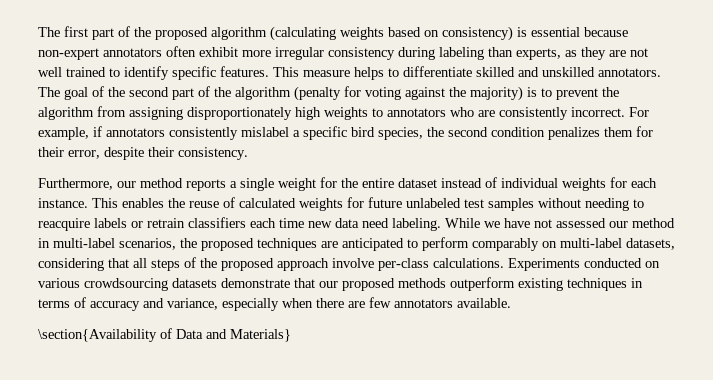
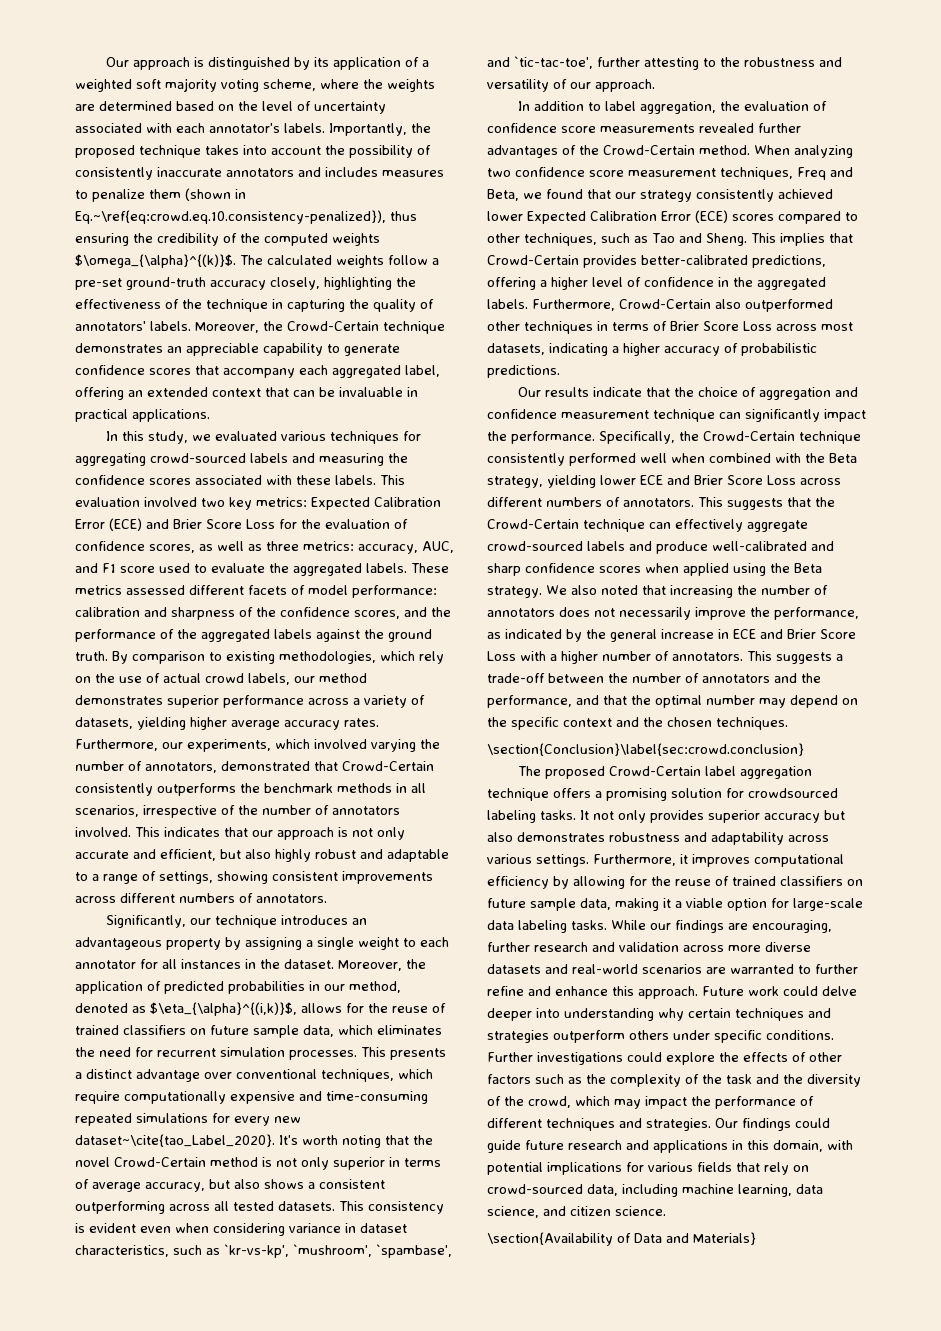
[38,26,628,41] [38,46,648,60] [38,66,661,80] [38,86,619,101] [38,106,649,120] [38,126,653,140] [38,147,248,160] [38,177,657,191] [38,197,644,211] [38,217,675,231] [38,237,675,251] [38,257,660,271] [38,277,643,291] [38,297,511,311] The first part of the proposed algorithm (calculating weights based on consistency) is essential because non-expert annotators often exhibit more irregular consistency during labeling than experts, as they are not well trained to identify specific features. This measure helps to differentiate skilled and unskilled annotators. The goal of the second part of the algorithm (penalty for voting against the majority) is to prevent the algorithm from assigning disproportionately high weights to annotators who are consistently incorrect. For example, if annotators consistently mislabel a specific bird species, the second condition penalizes them for their error, despite their consistency. // Furthermore, our method reports a single weight for the entire dataset instead of individual weights for each instance. This enables the reuse of calculated weights for future unlabeled test samples without needing to reacquire labels or retrain classifiers each time new data need labeling. While we have not assessed our method in multi-label scenarios, the proposed techniques are anticipated to perform comparably on multi-label datasets, considering that all steps of the proposed approach involve per-class calculations. Experiments conducted on various crowdsourcing datasets demonstrate that our proposed methods outperform existing techniques in terms of accuracy and variance, especially when there are few annotators available. -> [106,57,430,70] [75,78,435,92] [75,101,386,114] [75,123,431,136] [75,145,431,158] [75,167,444,180] [75,188,246,202] [75,210,417,224] [75,233,380,246] [75,254,439,268] [75,277,416,290] [75,299,434,312] [75,321,445,334] [75,343,400,356] [75,365,440,378] [75,387,418,400] [75,409,210,422] [106,431,422,444] [75,453,408,466] [75,475,405,485] [75,497,441,510] [75,518,408,531] [75,541,454,554] [75,563,449,576] [75,585,437,598] [75,607,451,620] [75,629,432,642] [75,651,444,664] [75,673,367,685] [75,695,425,708] [75,717,379,730] [75,739,440,752] [75,761,434,773] [75,783,426,796] [75,805,400,818] [75,827,405,840] [75,849,449,862] [75,871,433,884] [75,893,327,903] [106,915,368,928] [75,937,449,950] [75,959,426,971] [75,981,401,994] [75,1002,446,1016] [75,1025,442,1038] [75,1047,446,1060] [75,1069,433,1082] [75,1091,428,1104] [75,1113,301,1126] [75,1134,433,1148] [75,1157,441,1170] [75,1179,385,1192] [75,1201,444,1214] [75,1223,407,1236] [75,1244,452,1258] [487,56,842,70] [487,79,655,92] [518,101,828,114] [487,123,801,133] [487,145,853,158] [487,167,853,180] [487,189,833,202] [487,210,858,224] [487,233,853,246] [487,255,826,268] [487,277,826,290] [487,299,833,312] [487,321,853,334] [487,343,817,356] [487,365,560,378] [518,387,859,400] [487,409,866,422] [487,431,861,444] [487,453,857,466] [487,475,841,488] [487,497,835,510] [487,519,808,532] [487,541,834,554] [487,563,822,576] [487,585,828,598] [487,607,859,620] [487,629,856,642] [487,651,843,664] [487,673,821,683] [487,695,858,708] [487,717,788,730] [487,743,804,756] [518,766,813,779] [487,788,838,801] [487,810,845,823] [487,832,829,845] [487,854,844,867] [487,876,863,889] [487,898,863,911] [487,920,832,933] [487,942,811,952] [487,964,858,974] [487,986,857,999] [487,1008,831,1021] [487,1030,834,1043] [487,1052,842,1065] [487,1074,861,1087] [487,1096,814,1109] [487,1118,830,1131] [487,1140,853,1153] [487,1162,809,1175] [487,1184,823,1197] [487,1206,666,1218] Our approach is distinguished by its application of a weighted soft majority voting scheme, where the weights are determined based on the level of uncertainty associated with each annotator's labels. Importantly, the proposed technique takes into account the possibility of consistently inaccurate annotators and includes measures to penalize them (shown in Eq.~\ref{eq:crowd.eq.10.consistency-penalized}), thus ensuring the credibility of the computed weights $\omega_{\alpha}^{(k)}$. The calculated weights follow a pre-set ground-truth accuracy closely, highlighting the effectiveness of the technique in capturing the quality of annotators' labels. Moreover, the Crowd-Certain technique demonstrates an appreciable capability to generate confidence scores that accompany each aggregated label, offering an extended context that can be invaluable in practical applications. // In this study, we evaluated various techniques for aggregating crowd-sourced labels and measuring the confidence scores associated with these labels. This evaluation involved two key metrics: Expected Calibration Error (ECE) and Brier Score Loss for the evaluation of confidence scores, as well as three metrics: accuracy, AUC, and F1 score used to evaluate the aggregated labels. These metrics assessed different facets of model performance: calibration and sharpness of the confidence scores, and the performance of the aggregated labels against the ground truth. By comparison to existing methodologies, which rely on the use of actual crowd labels, our method demonstrates superior performance across a variety of datasets, yielding higher average accuracy rates. Furthermore, our experiments, which involved varying the number of annotators, demonstrated that Crowd-Certain consistently outperforms the benchmark methods in all scenarios, irrespective of the number of annotators involved. This indicates that our approach is not only accurate and efficient, but also highly robust and adaptable to a range of settings, showing consistent improvements across different numbers of annotators. // Significantly, our technique introduces an advantageous property by assigning a single weight to each annotator for all instances in the dataset. Moreover, the application of predicted probabilities in our method, denoted as $\eta_{\alpha}^{(i,k)}$, allows for the reuse of trained classifiers on future sample data, which eliminates the need for recurrent simulation processes. This presents a distinct advantage over conventional techniques, which require computationally expensive and time-consuming repeated simulations for every new dataset~\cite{tao_Label_2020}. It's worth noting that the novel Crowd-Certain method is not only superior in terms of average accuracy, but also shows a consistent outperforming across all tested datasets. This consistency is evident even when considering variance in dataset characteristics, such as `kr-vs-kp', `mushroom', `spambase', and `tic-tac-toe', further attesting to the robustness and versatility of our approach. // In addition to label aggregation, the evaluation of confidence score measurements revealed further advantages of the Crowd-Certain method. When analyzing two confidence score measurement techniques, Freq and Beta, we found that our strategy consistently achieved lower Expected Calibration Error (ECE) scores compared to other techniques, such as Tao and Sheng. This implies that Crowd-Certain provides better-calibrated predictions, offering a higher level of confidence in the aggregated labels. Furthermore, Crowd-Certain also outperformed other techniques in terms of Brier Score Loss across most datasets, indicating a higher accuracy of probabilistic predictions. // Our results indicate that the choice of aggregation and confidence measurement technique can significantly impact the performance. Specifically, the Crowd-Certain technique consistently performed well when combined with the Beta strategy, yielding lower ECE and Brier Score Loss across different numbers of annotators. This suggests that the Crowd-Certain technique can effectively aggregate crowd-sourced labels and produce well-calibrated and sharp confidence scores when applied using the Beta strategy. We also noted that increasing the number of annotators does not necessarily improve the performance, as indicated by the general increase in ECE and Brier Score Loss with a higher number of annotators. This suggests a trade-off between the number of annotators and the performance, and that the optimal number may depend on the specific context and the chosen techniques. // \section{Conclusion}\label{sec:crowd.conclusion} // The proposed Crowd-Certain label aggregation technique offers a promising solution for crowdsourced labeling tasks. It not only provides superior accuracy but also demonstrates robustness and adaptability across various settings. Furthermore, it improves computational efficiency by allowing for the reuse of trained classifiers on future sample data, making it a viable option for large-scale data labeling tasks. While our findings are encouraging, further research and validation across more diverse datasets and real-world scenarios are warranted to further refine and enhance this approach. Future work could delve deeper into understanding why certain techniques and strategies outperform others under specific conditions. Further investigations could explore the effects of other factors such as the complexity of the task and the diversity of the crowd, which may impact the performance of different techniques and strategies. Our findings could guide future research and applications in this domain, with potential implications for various fields that rely on crowd-sourced data, including machine learning, data science, and citizen science.

